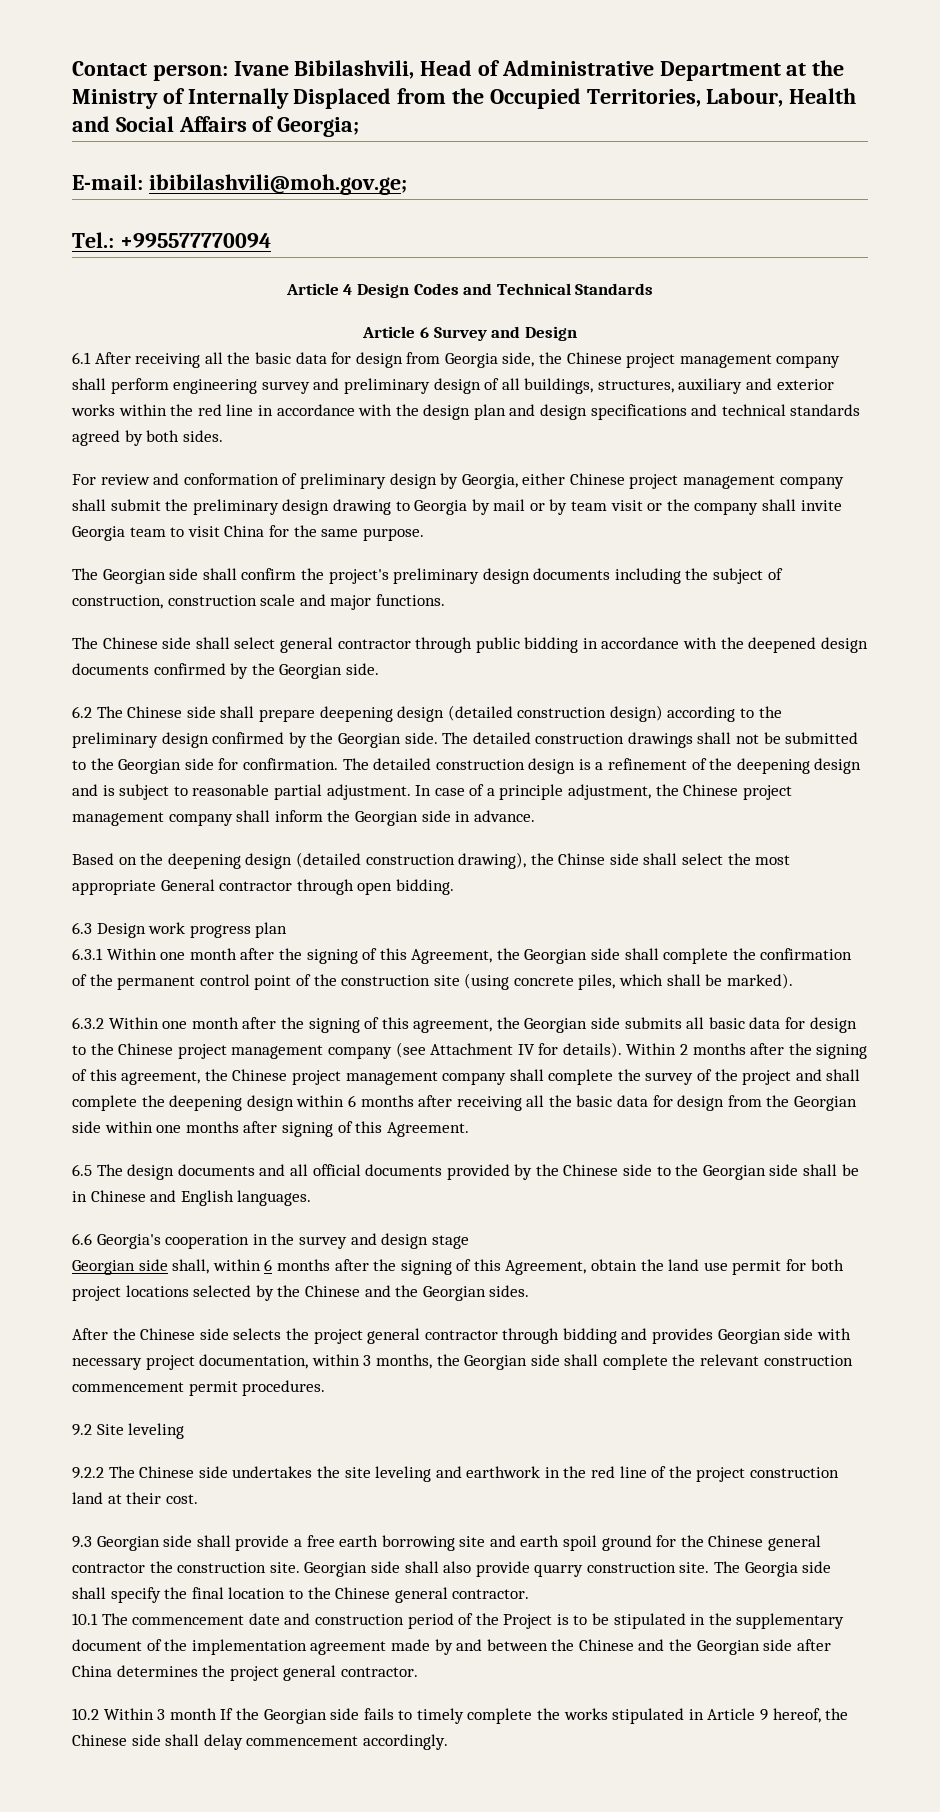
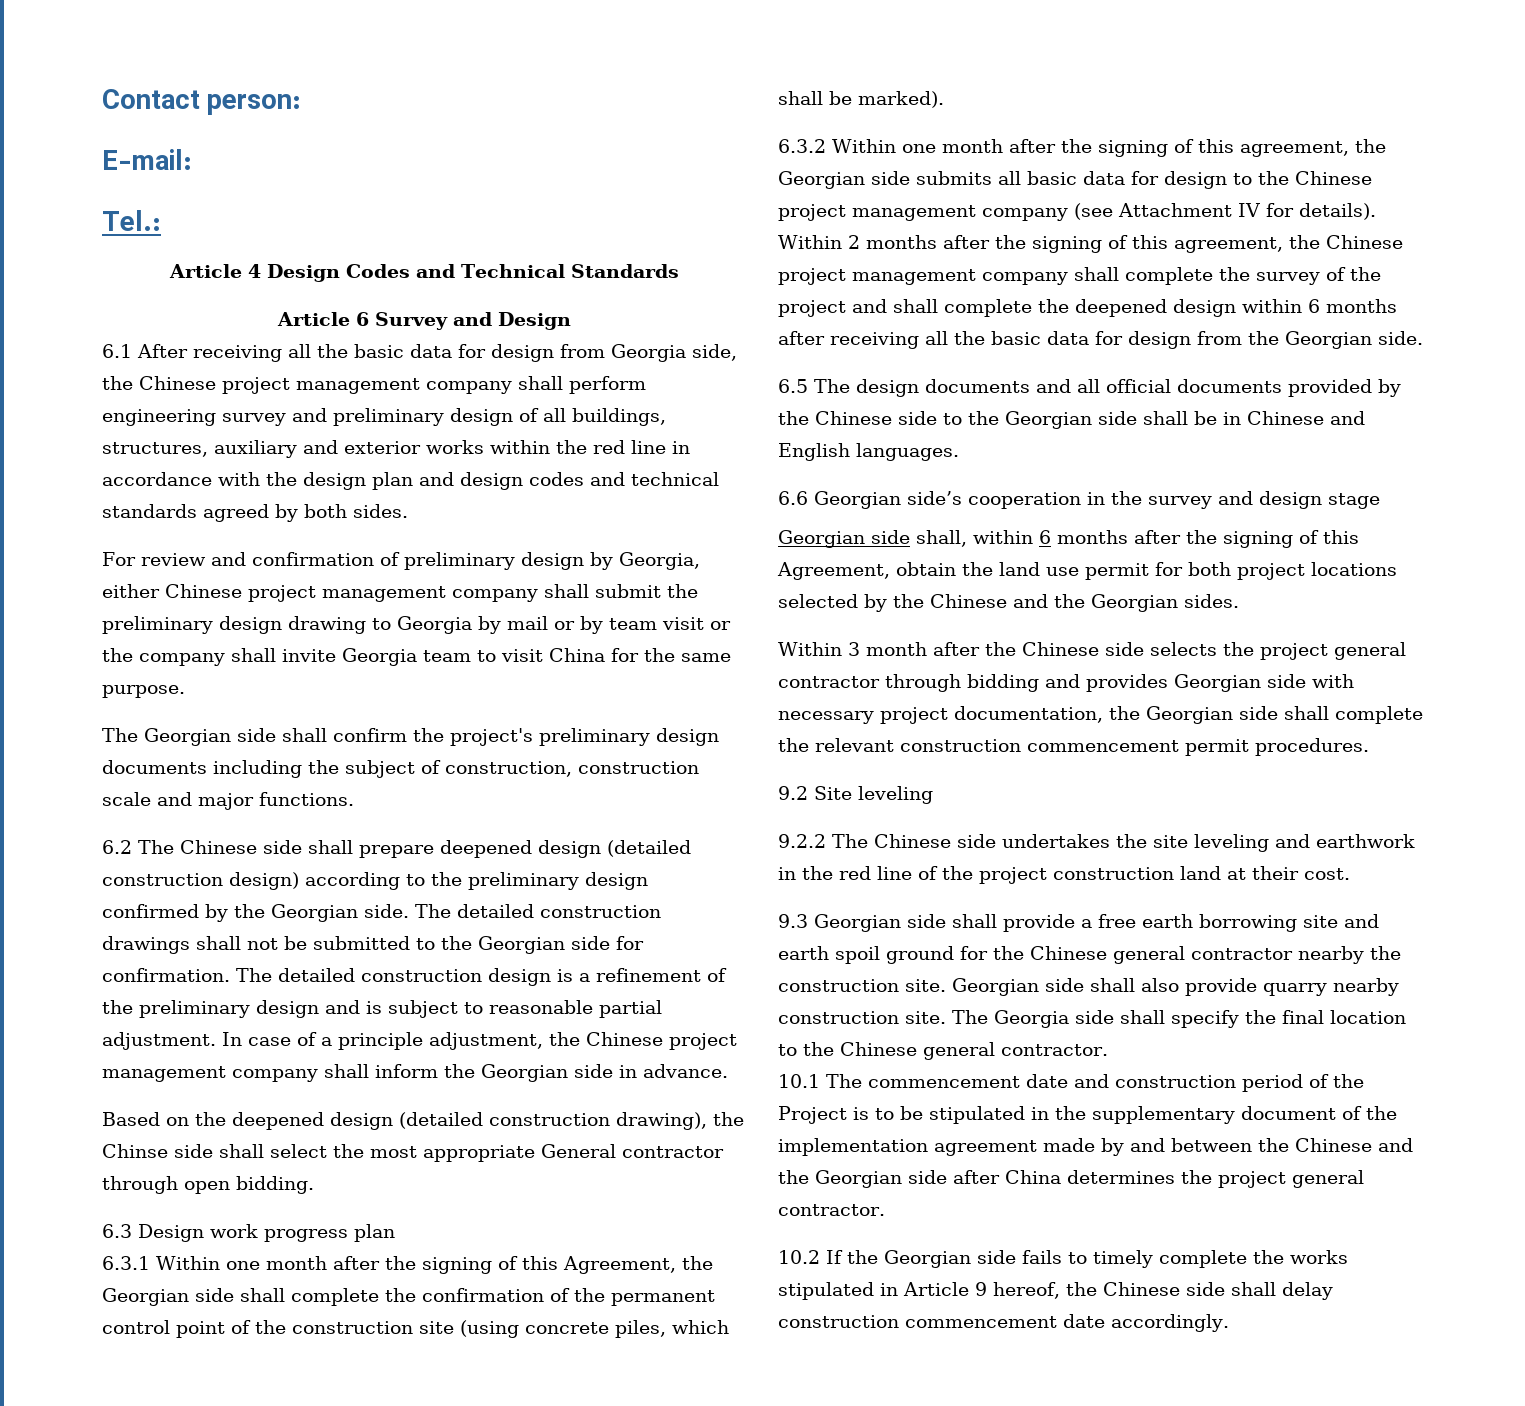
[233,60,845,81] [72,88,857,109] [72,116,360,137] Ivane Bibilashvili, Head of Administrative Department at the Ministry of Internally Displaced from the Occupied Territories, Labour, Health and Social Affairs of Georgia; -> (302, 104) none
[148,174,407,195] ibibilashvili@moh.gov.ge; -> (192, 159) none
[119,233,271,248] +995577770094 -> (161, 220) none
[590,404,687,420] specifications -> [529,472,584,486] codes
[183,473,279,485] conformation -> [251,552,374,566] confirmation
[72,637,868,653] [72,663,379,679] // The Chinese side shall select general contractor through public bidding in accordance with the deepened design documents confirmed by the Georgian side. -> (354, 799) none
[319,706,393,722] deepening -> [440,840,532,858] deepened
[736,758,810,774] deepening -> [139,1000,250,1018] preliminary
[167,853,241,869] deepening -> [232,1112,324,1130] deepened
[169,1095,243,1111] deepening -> [1075,299,1167,317] deepened
[72,1121,469,1137] side within one months after signing of this Agreement. -> [1378,331,1423,345] side.
[96,1234,161,1249] Georgia's -> [814,491,962,509] Georgian side’s
[72,1328,108,1340] After -> [778,642,980,656] Within 3 month after
[311,1354,432,1369] within 3 months, -> (1103, 714) none
(145, 1568) none -> [1298,946,1364,964] nearby
(584, 1570) none -> [1333,978,1399,996] nearby
[103,1708,217,1720] Within 3 month -> (820, 1257) none
[246,1736,359,1746] commencement -> [778,1314,1105,1328] construction commencement date

